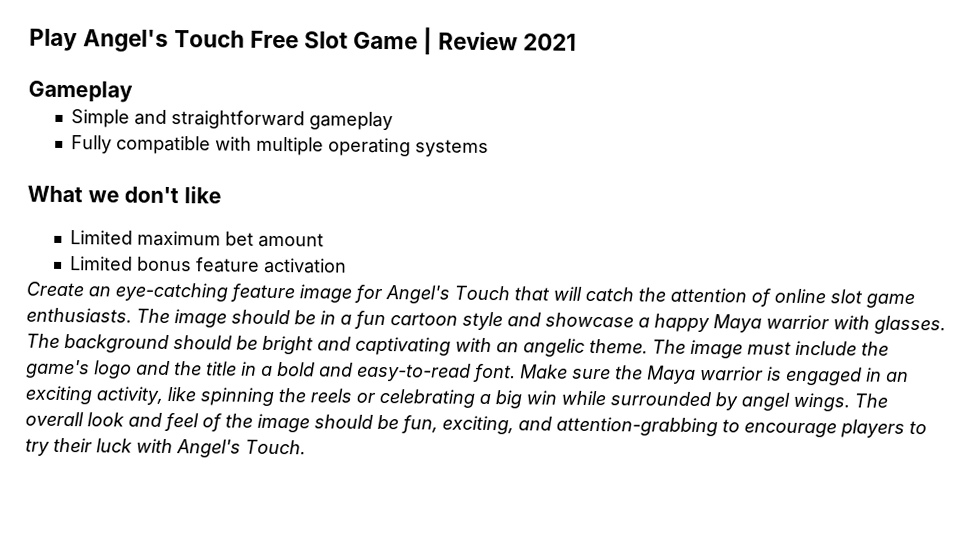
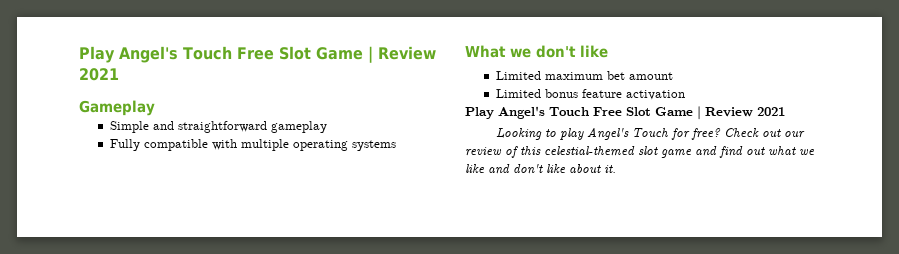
[26,281,915,309] [26,307,946,335] [26,333,889,359] [26,359,909,386] [25,385,888,412] [25,411,927,438] [25,437,306,458] Create an eye-catching feature image for Angel's Touch that will catch the attention of online slot game enthusiasts. The image should be in a fun cartoon style and showcase a happy Maya warrior with glasses. The background should be bright and captivating with an angelic theme. The image must include the game's logo and the title in a bold and easy-to-read font. Make sure the Maya warrior is engaged in an exciting activity, like spinning the reels or celebrating a big win while surrounded by angel wings. The overall look and feel of the image should be fun, exciting, and attention-grabbing to encourage players to try their luck with Angel's Touch. -> [465,106,785,120] [495,127,805,140] [465,146,815,158] [465,164,616,174] Play Angel's Touch Free Slot Game | Review 2021 // Looking to play Angel's Touch for free? Check out our review of this celestial-themed slot game and find out what we like and don't like about it.

